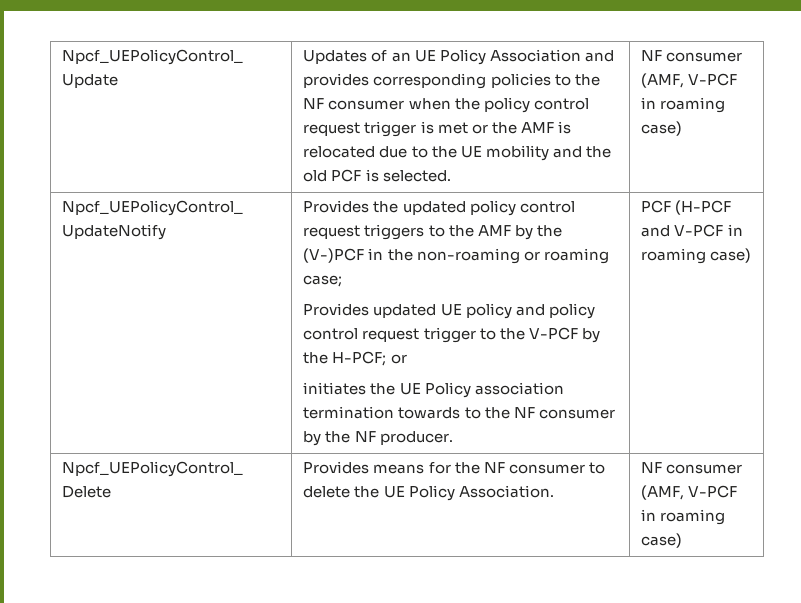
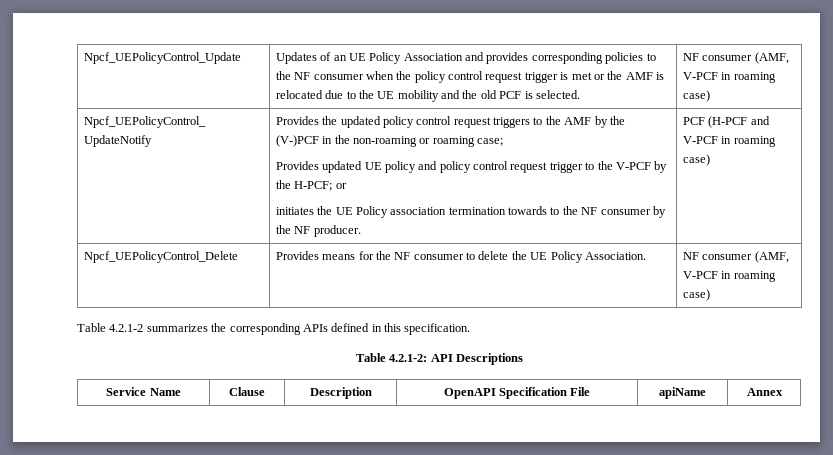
(683, 540) none -> [77,323,471,335] [355,353,524,365] [106,387,181,396] [229,387,265,396] [309,387,372,399] [443,387,591,399] [659,387,706,399] [746,388,783,396] // Table 4.2.1-2 summarizes the corresponding APIs defined in this specification. // Table 4.2.1-2: API Descriptions // Service Name | Clause | Description | OpenAPI Specification File | apiName | Annex

